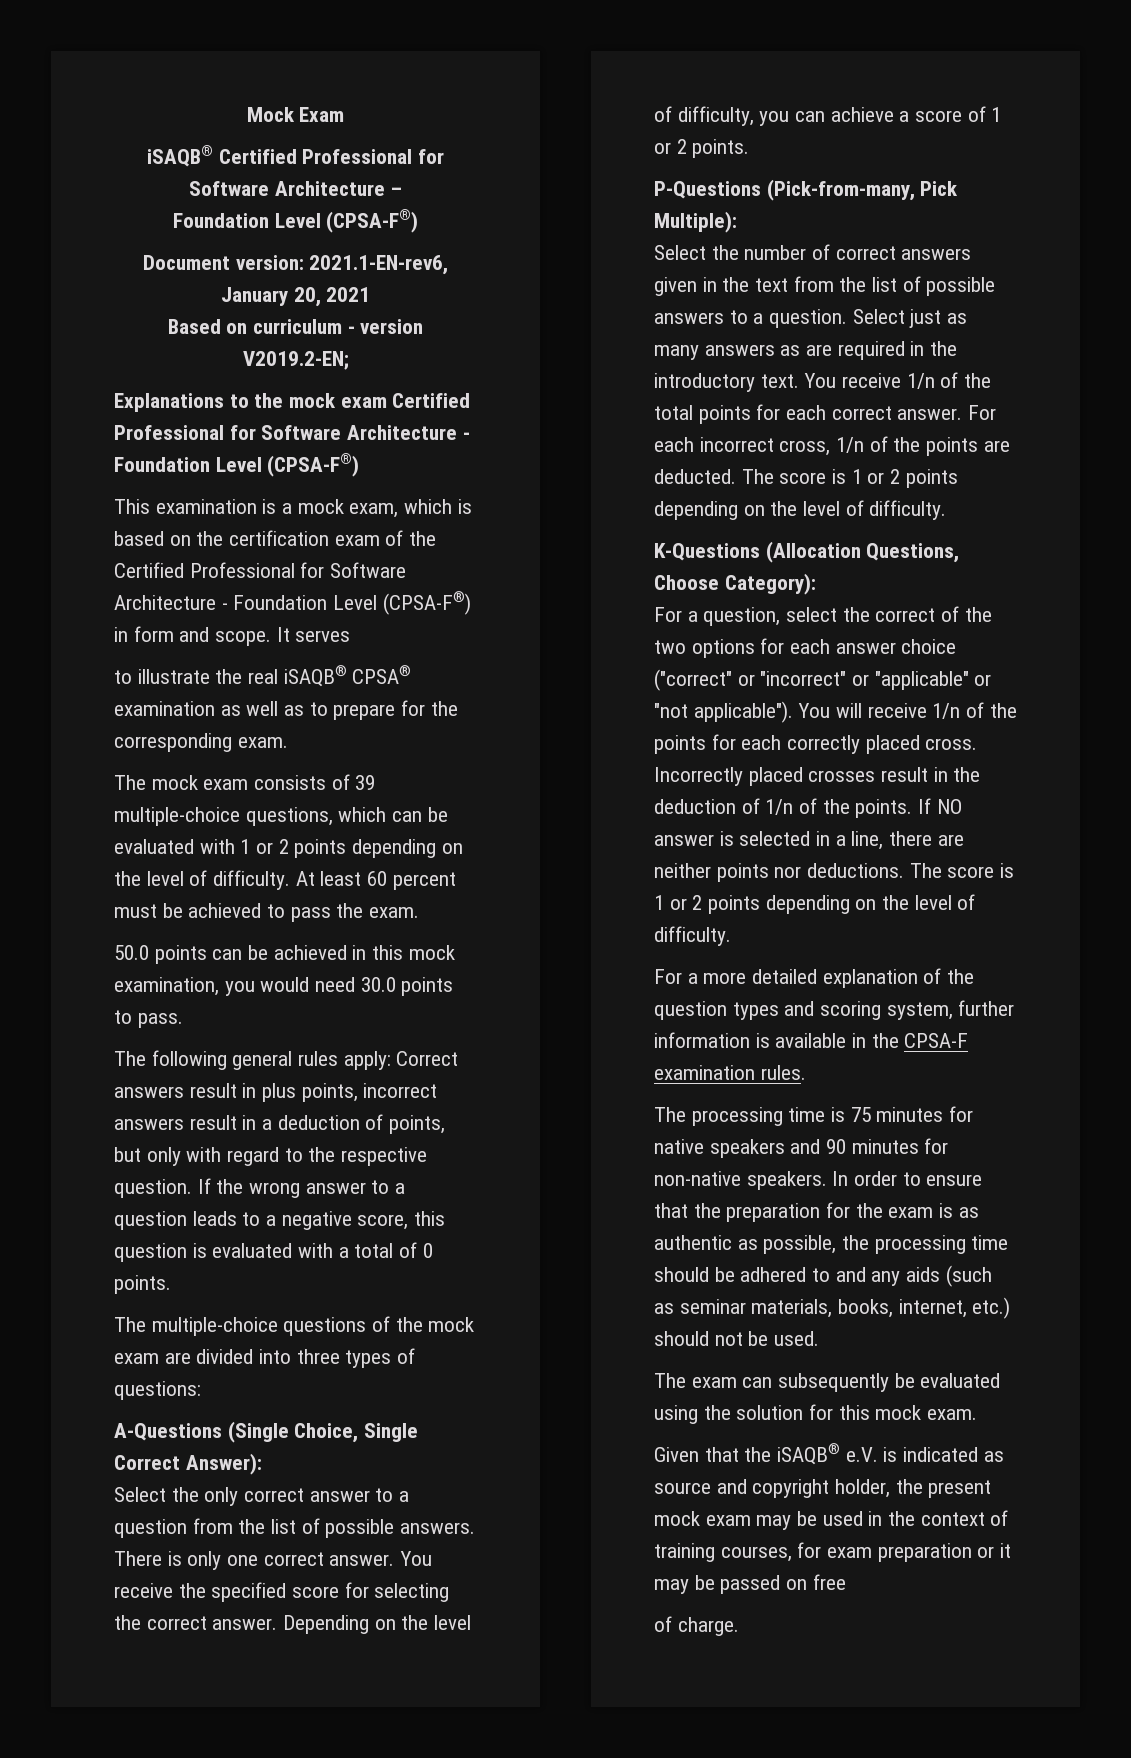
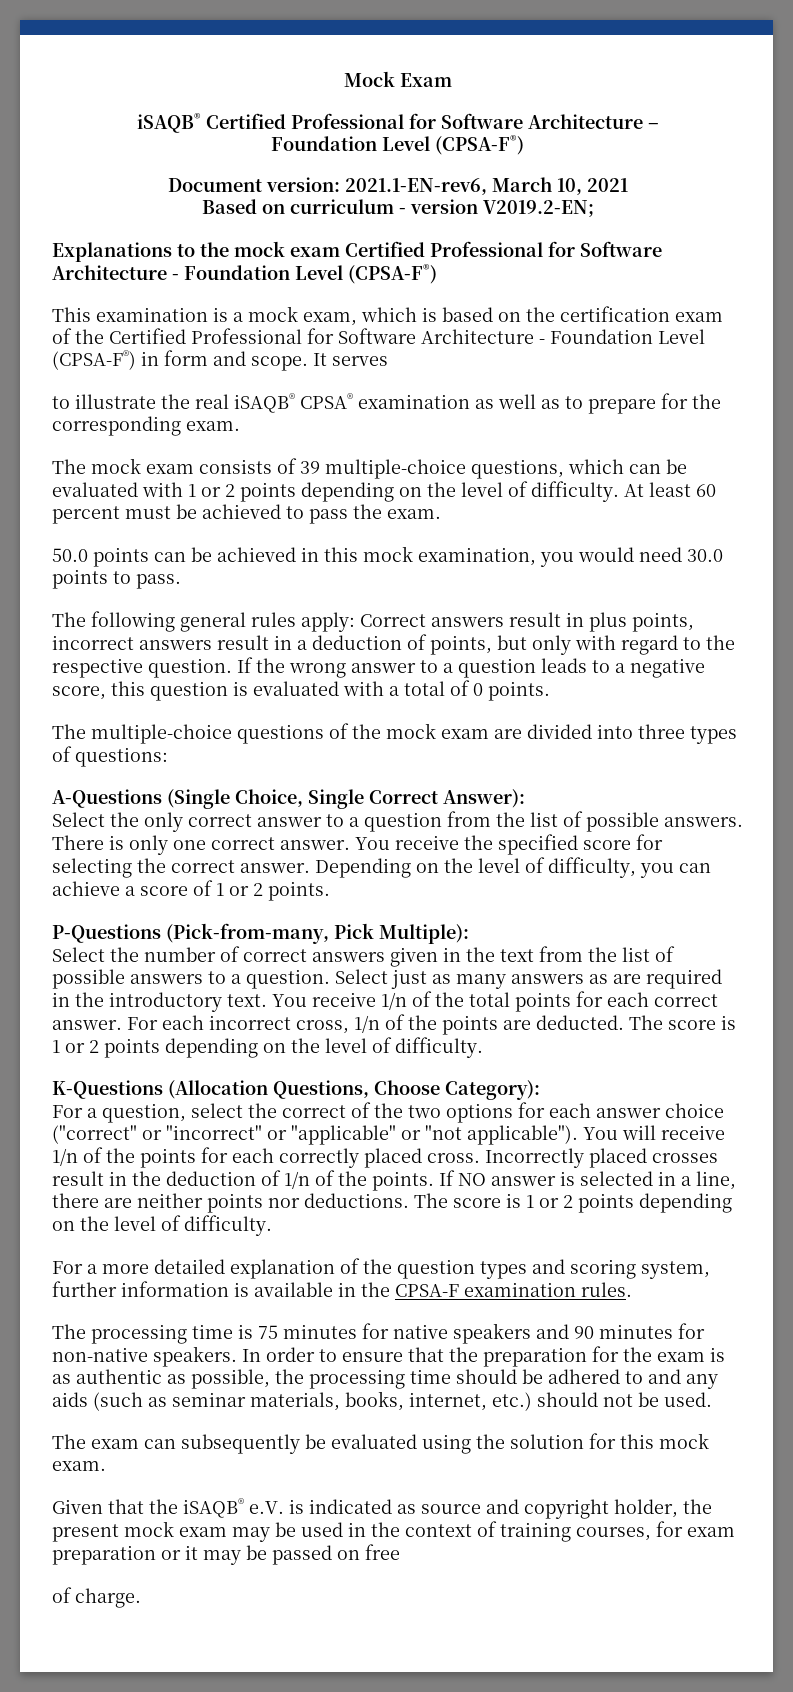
[220,287,321,307] January 20, -> [491,177,582,195] March 10,

